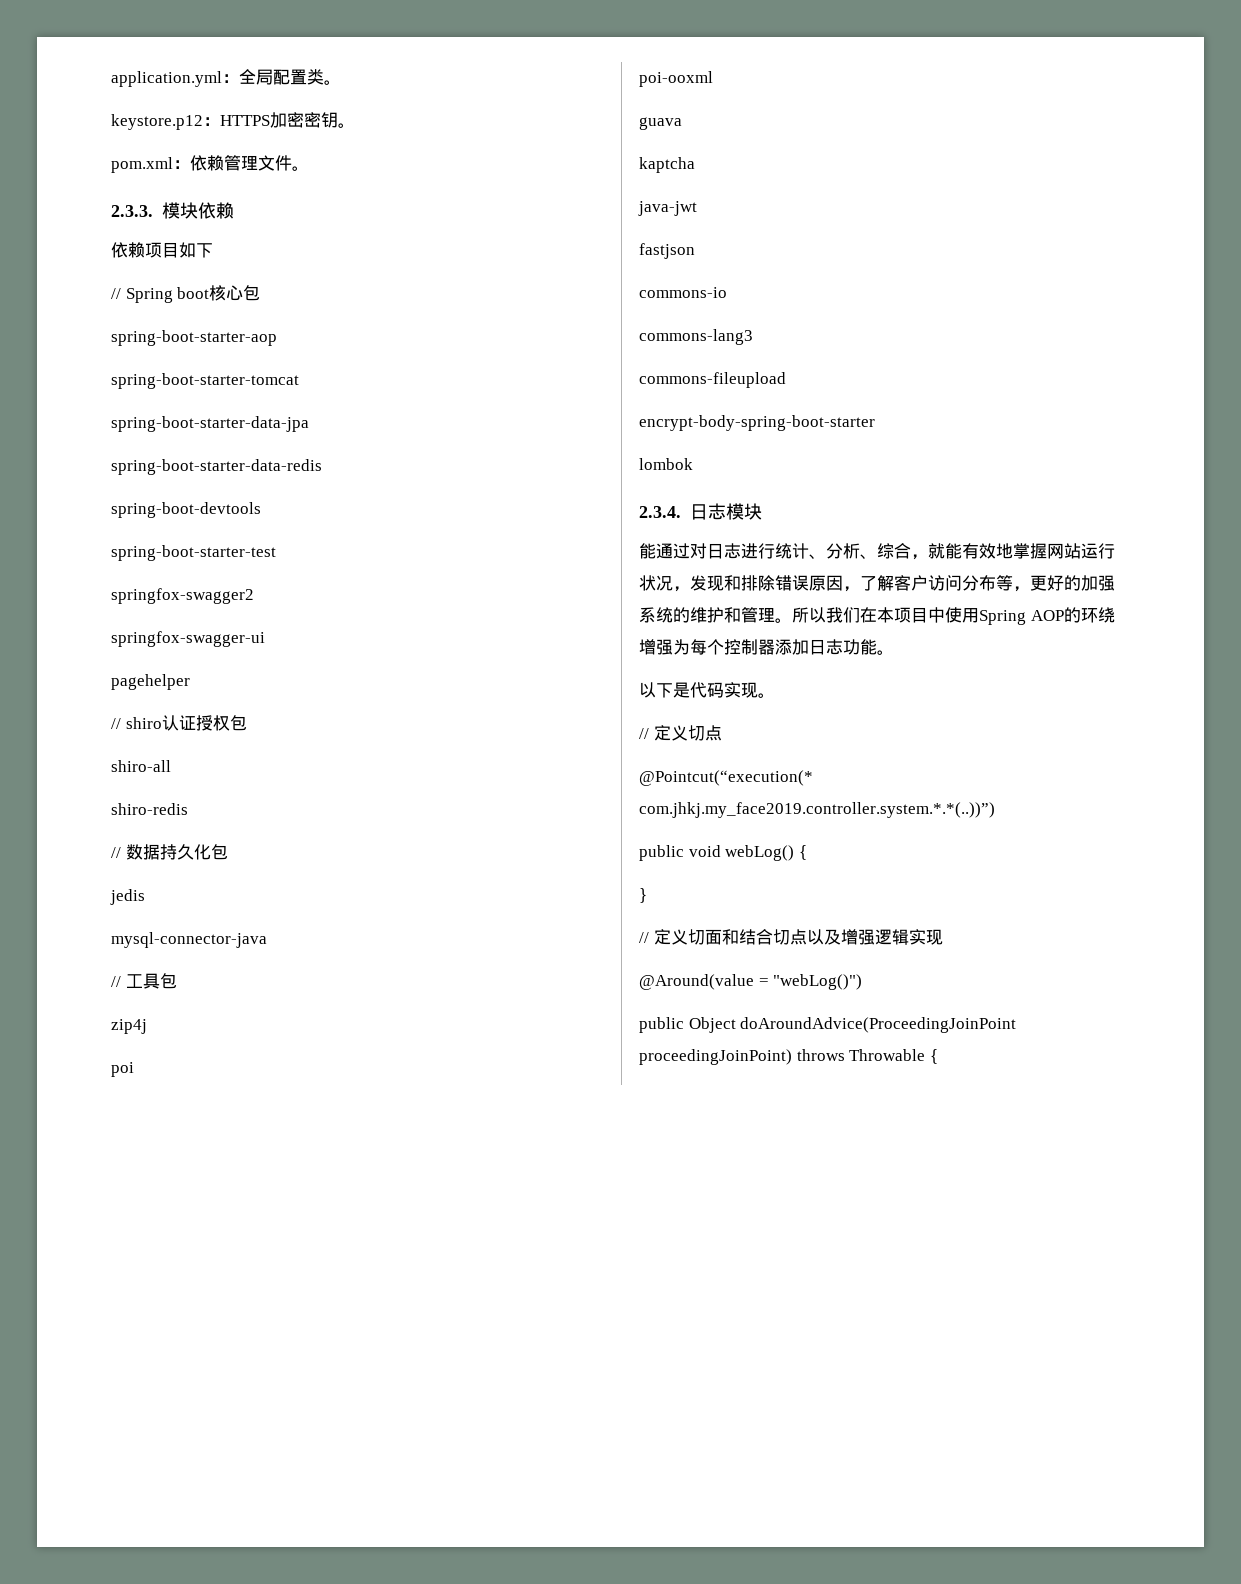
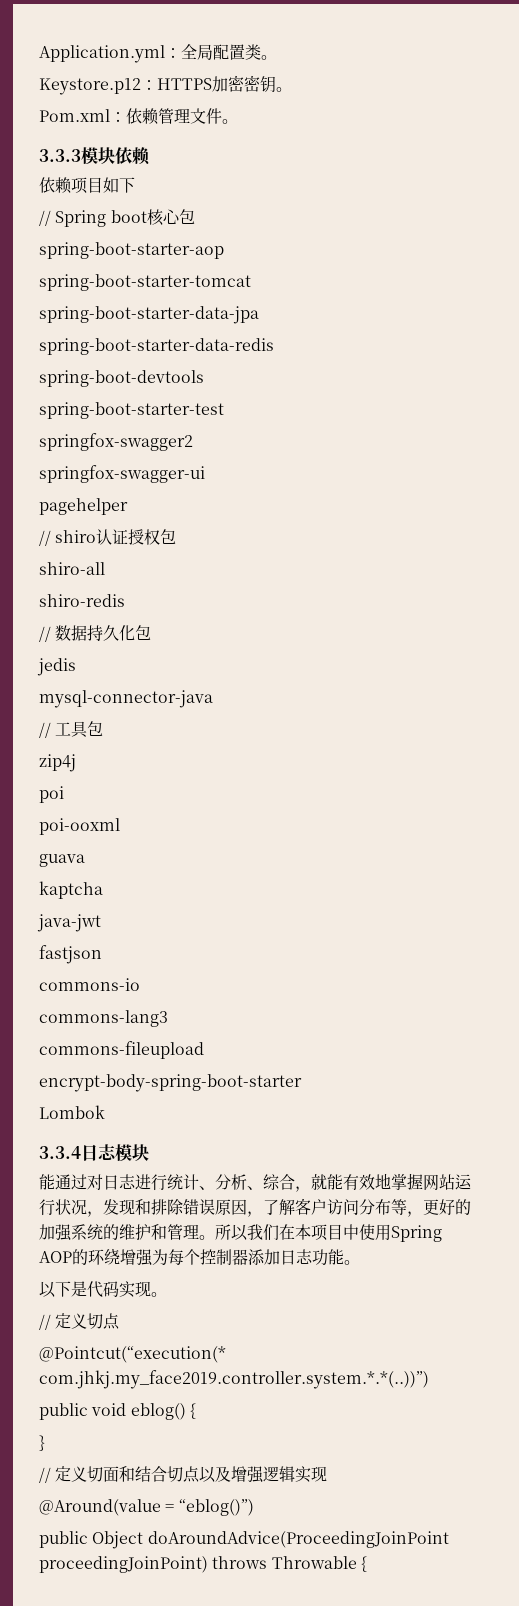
[111,71,222,87] application.yml -> [39,45,165,63] Application.yml
[111,114,203,130] keystore.p12 -> [39,78,141,95] Keystore.p12
[111,157,173,173] pom.xml -> [39,109,110,122] Pom.xml
[111,205,153,217] 2.3.3. -> [39,149,81,162] 3.3.3
[639,458,693,470] [639,506,681,518] lombok // 2.3.4. -> [39,1105,105,1119] [39,1146,81,1159] Lombok // 3.3.4
[725,845,795,861] webLog() -> [130,1403,186,1420] eblog()
[773,974,863,990] "webLog()") -> [178,1499,254,1516] “eblog()”)

